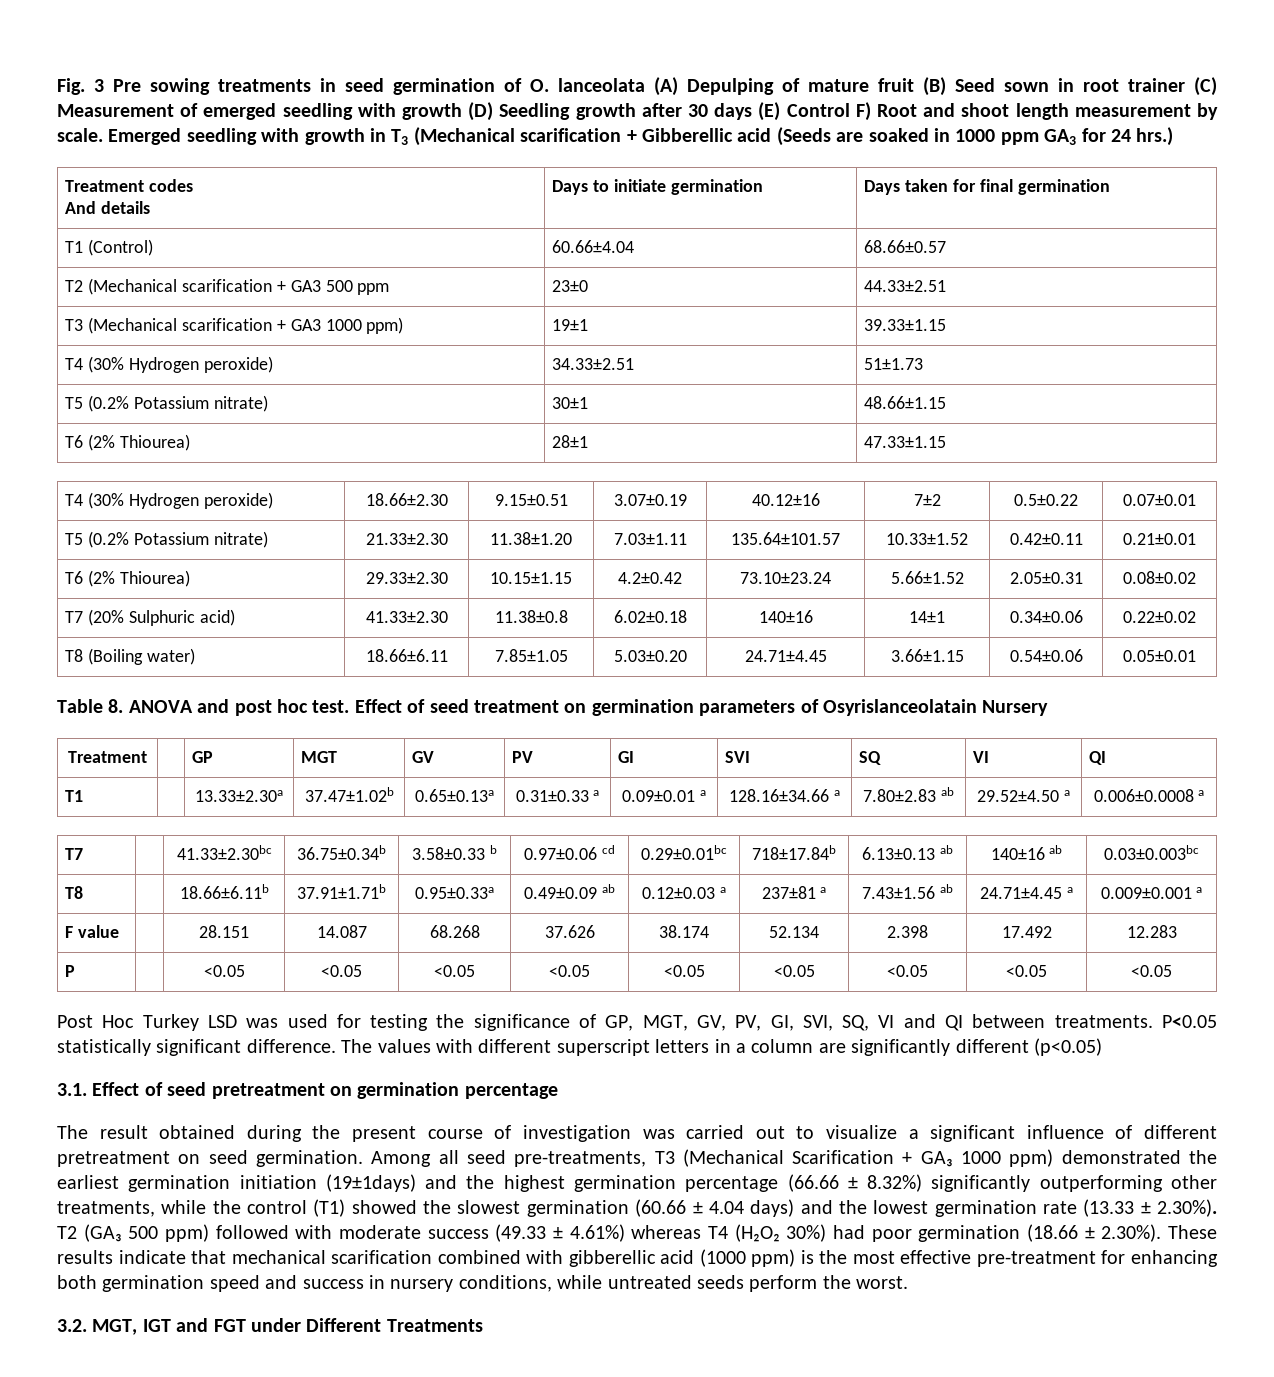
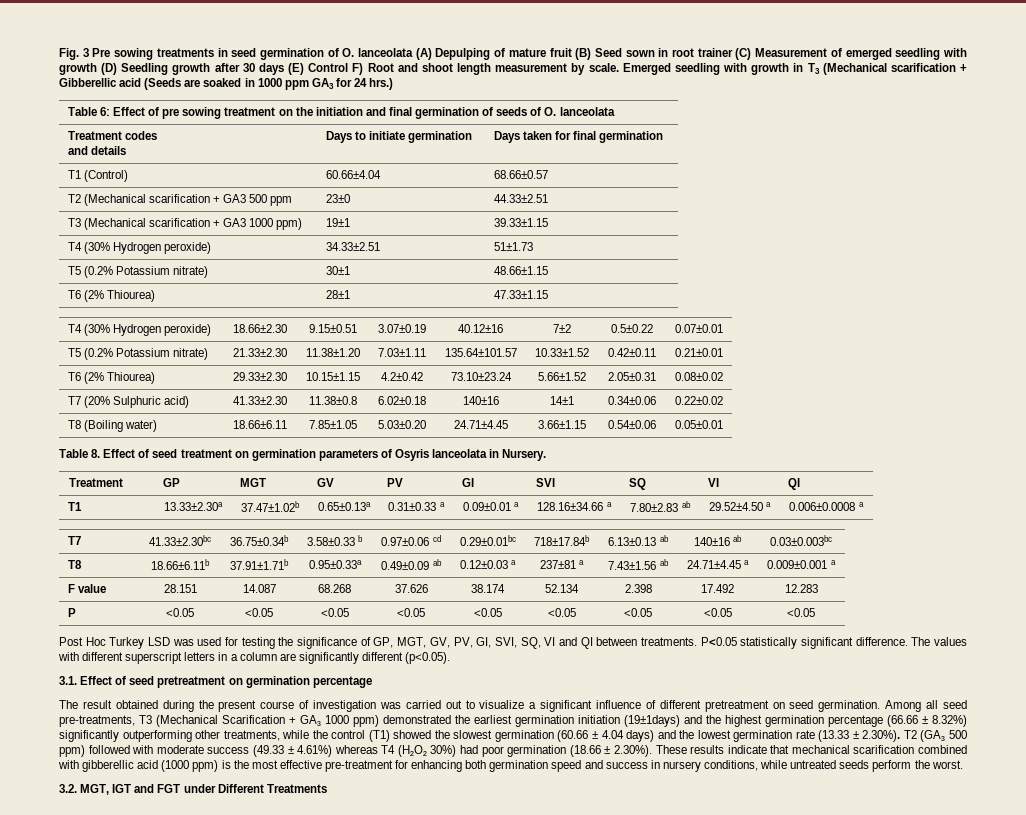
(1174, 136) none -> [67,107,615,119] // Table 6: Effect of pre sowing treatment on the initiation and final germination of seeds of O. lanceolata
[65,201,97,214] And -> [67,146,88,155] and
[128,699,350,716] ANOVA and post hoc test. -> (101, 453) none
[822,699,1049,716] Osyrislanceolatain Nursery -> [395,449,547,461] Osyris lanceolata in Nursery.
[1033,1038,1102,1056] (p<0.05) -> [405,652,451,664] (p<0.05).

